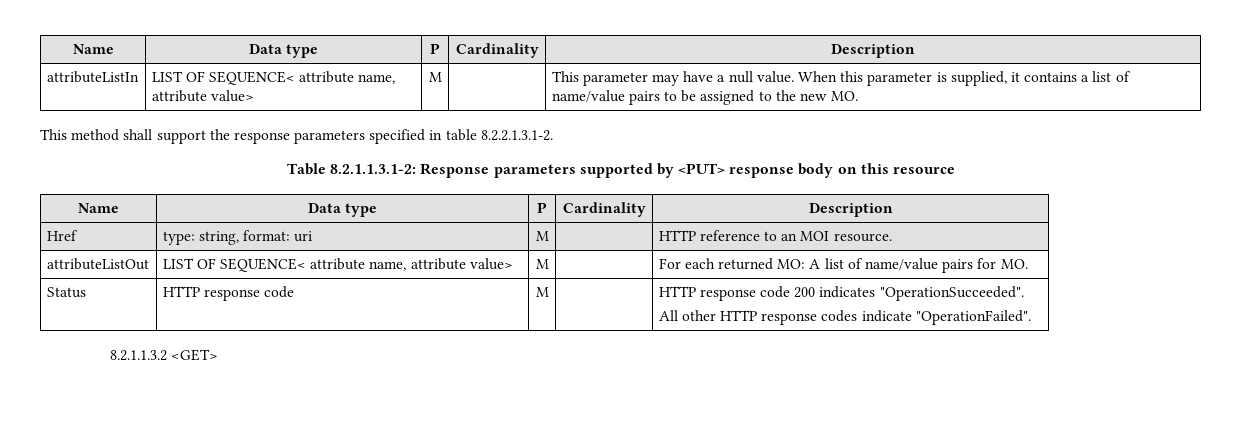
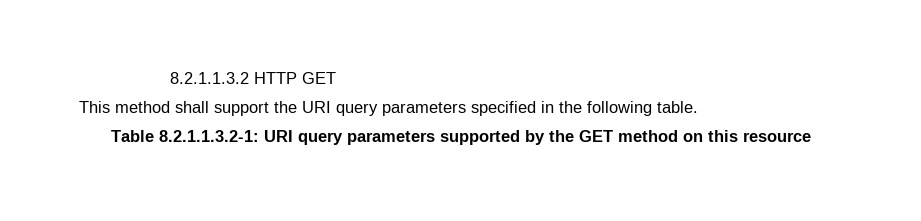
[72,44,114,54] [248,44,319,58] [430,43,440,54] [455,43,539,58] [830,44,915,58] [46,71,139,83] [151,71,396,85] [151,90,254,102] [428,72,442,82] [551,71,1131,86] [551,90,859,105] Name | Data type | P | Cardinality | Description // attributeListIn | LIST OF SEQUENCE< attribute name, attribute value> | M | | This parameter may have a null value. When this parameter is supplied, it contains a list of name/value pairs to be assigned to the new MO. -> [169,72,336,84] 8.2.1.1.3.2 HTTP GET
[233,132,290,144] response -> [301,101,378,116] URI query
[445,129,553,141] [286,163,956,178] [78,203,119,213] [307,203,378,217] [537,202,547,213] [562,202,646,217] [808,203,893,217] [46,230,78,241] [162,230,313,245] [535,231,549,241] [658,230,892,242] [46,258,149,270] [162,258,513,272] [535,259,549,269] [658,258,1028,273] [46,287,86,298] [162,286,295,301] [535,287,549,297] [658,286,1024,301] [658,310,1031,325] [109,349,219,361] table 8.2.2.1.3.1-2. // Table 8.2.1.1.3.1-2: Response parameters supported by <PUT> response body on this resource // Name | Data type | P | Cardinality | Description // Href | type: string, format: uri | M | | HTTP reference to an MOI resource. // attributeListOut | LIST OF SEQUENCE< attribute name, attribute value> | M | | For each returned MO: A list of name/value pairs for MO. // Status | HTTP response code | M | | HTTP response code 200 indicates "OperationSucceeded". // All other HTTP response codes indicate "OperationFailed". // 8.2.1.1.3.2 <GET> -> [558,101,698,116] [110,130,811,145] the following table. // Table 8.2.1.1.3.2-1: URI query parameters supported by the GET method on this resource

